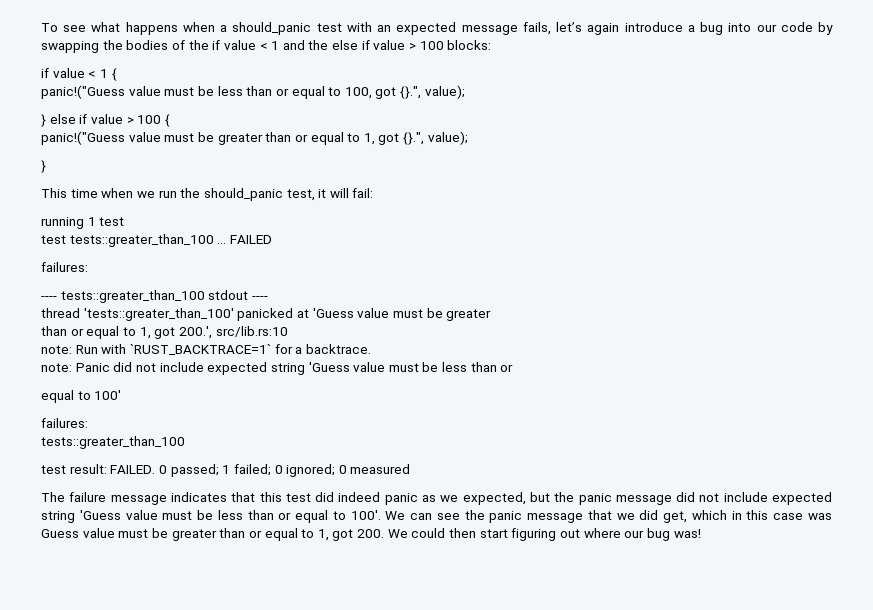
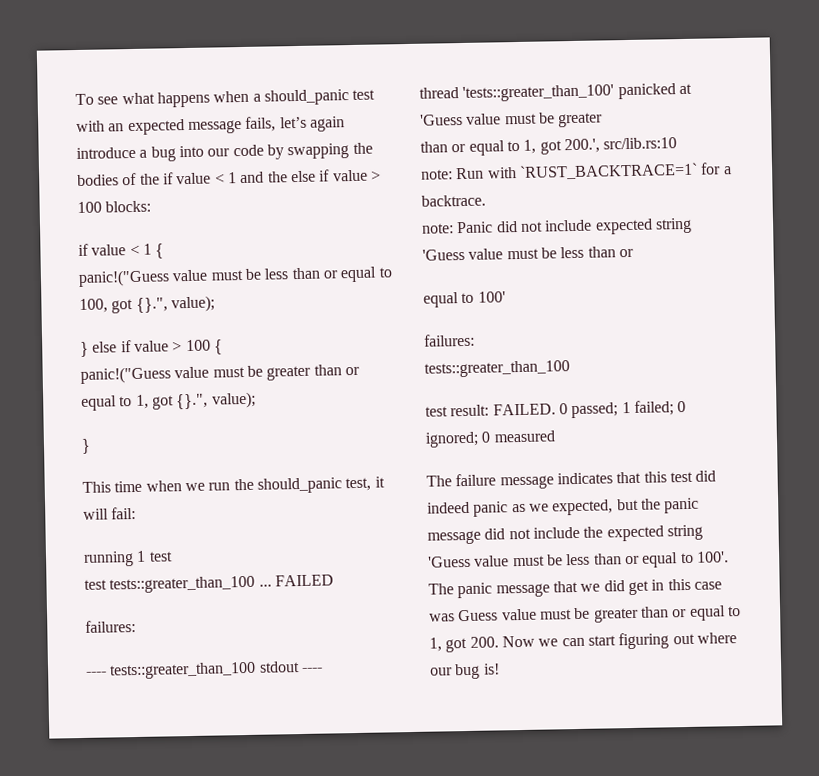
(768, 497) none -> [583,526,604,538] the
[385,510,485,520] We can see the -> [428,583,454,595] The
[663,510,727,523] get, which -> [627,580,649,596] get
[387,528,477,538] We could then -> [501,635,585,648] Now we can
[673,529,701,538] was! -> [483,663,500,675] is!

